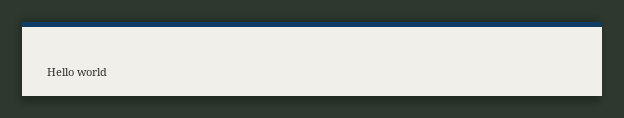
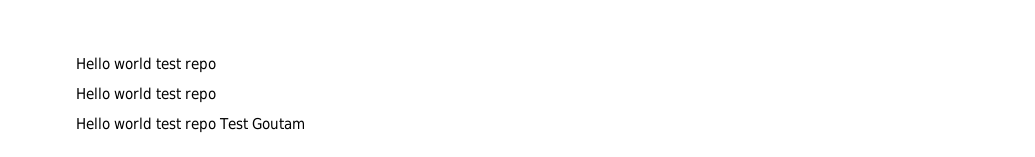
[47,68,107,76] Hello world -> [76,57,217,73] [76,87,217,103] [76,117,306,133] Hello world test repo // Hello world test repo // Hello world test repo Test Goutam

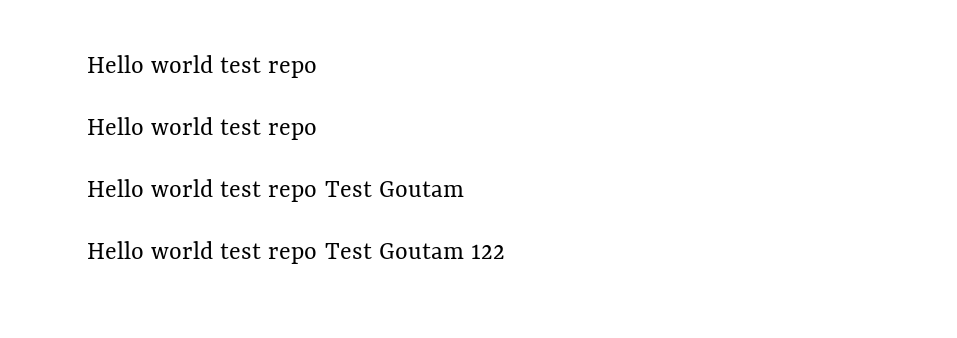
(306, 123) none -> [87,241,505,264] // Hello world test repo Test Goutam 122

